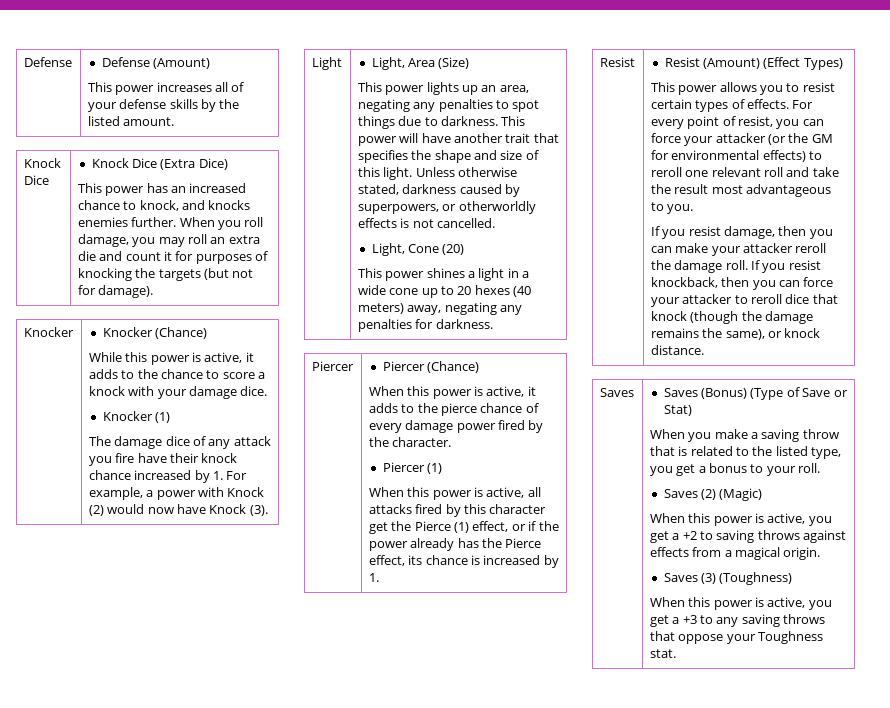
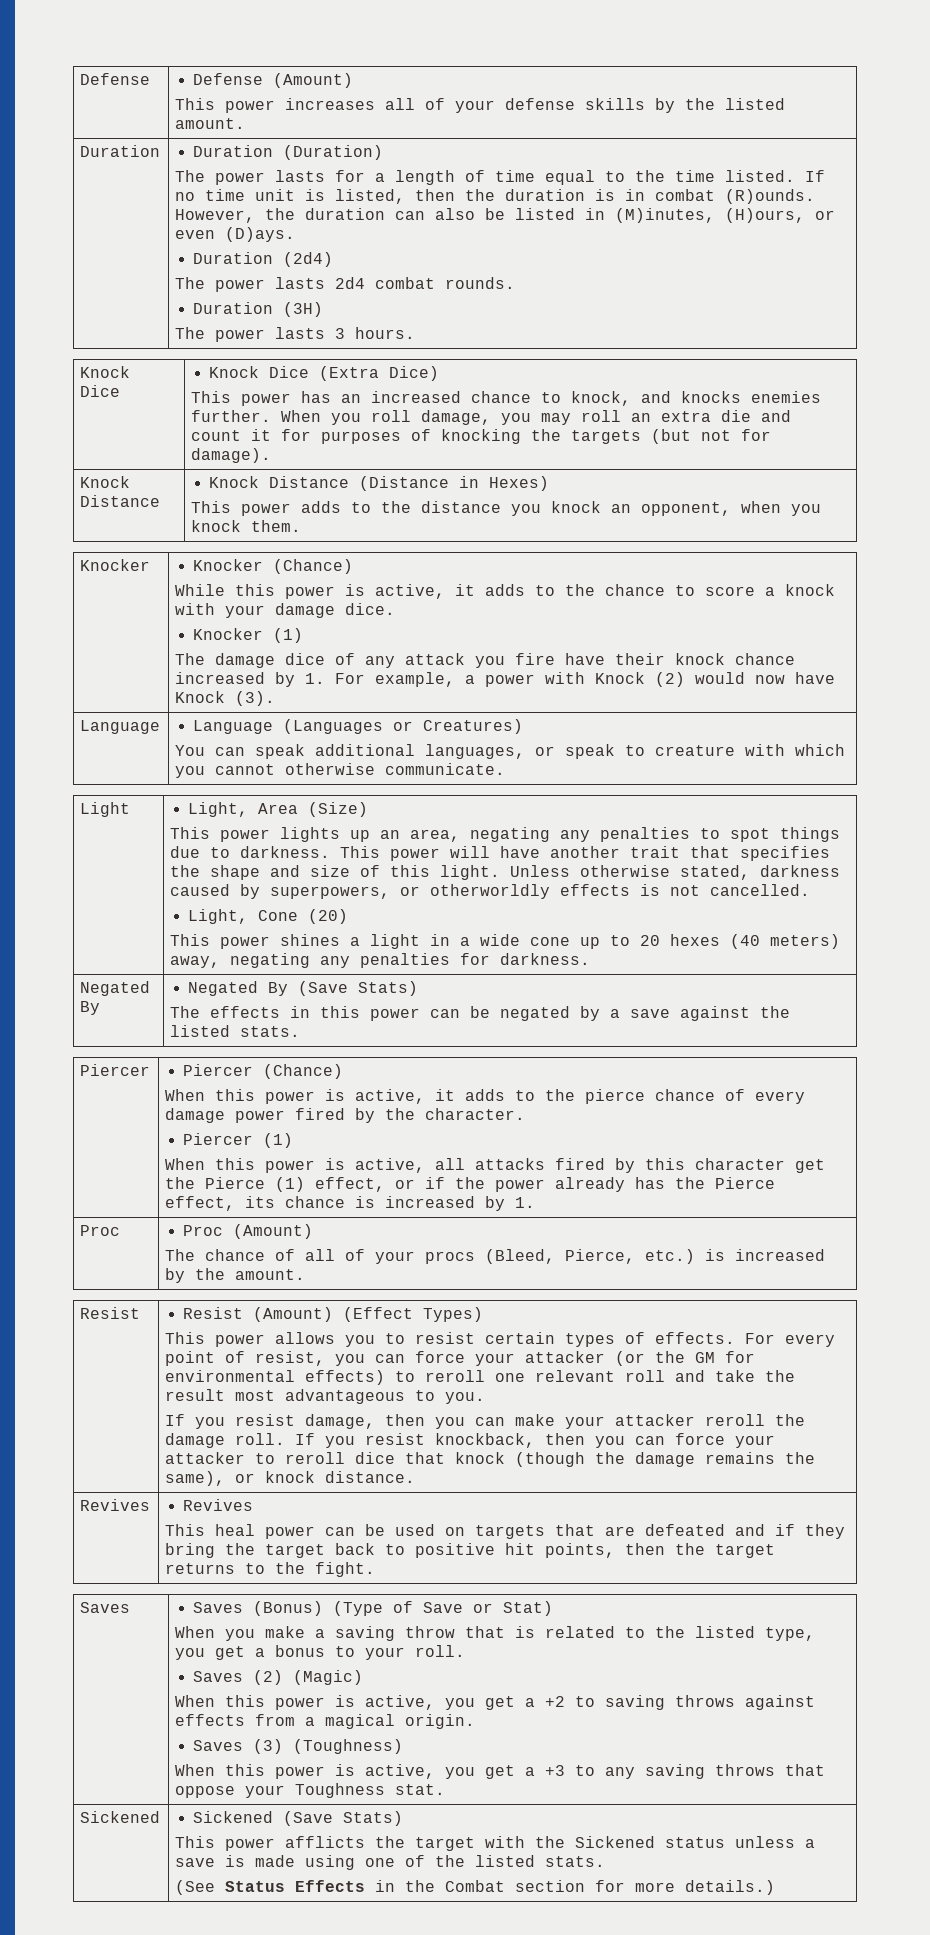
(175, 121) none -> [80,145,161,157] [192,145,383,160] [175,170,826,185] [175,189,816,204] [175,208,836,223] [175,227,296,242] [192,252,333,267] [175,277,516,292] [192,302,323,317] [175,327,416,342] // Duration | Duration (Duration) // The power lasts for a length of time equal to the time listed. If no time unit is listed, then the duration is in combat (R)ounds. However, the duration can also be listed in (M)inutes, (H)ours, or even (D)ays. // Duration (2d4) // The power lasts 2d4 combat rounds. // Duration (3H) // The power lasts 3 hours.
(154, 291) none -> [80,476,131,488] [80,495,161,507] [208,476,549,491] [191,501,822,516] [191,520,302,532] // Knock Distance | Knock Distance (Distance in Hexes) // This power adds to the distance you knock an opponent, when you knock them.
(268, 510) none -> [80,720,161,734] [192,719,523,734] [175,744,846,759] [175,763,506,778] // Language | Language (Languages or Creatures) // You can speak additional languages, or speak to creature with which you cannot otherwise communicate.
(493, 324) none -> [80,981,151,996] [80,1001,101,1015] [187,981,418,996] [170,1006,791,1021] [170,1025,301,1037] // Negated By | Negated By (Save Stats) // The effects in this power can be negated by a save against the listed stats.
(379, 577) none -> [80,1225,121,1236] [182,1224,313,1239] [165,1249,826,1264] [165,1268,306,1283] // Proc | Proc (Amount) // The chance of all of your procs (Bleed, Pierce, etc.) is increased by the amount.
(704, 350) none -> [80,1499,151,1511] [182,1499,253,1511] [165,1524,846,1539] [165,1543,776,1558] [165,1562,376,1577] // Revives | Revives // This heal power can be used on targets that are defeated and if they bring the target back to positive hit points, then the target returns to the fight.
(676, 653) none -> [80,1811,161,1823] [192,1811,403,1826] [175,1836,816,1851] [175,1855,606,1870] [175,1880,776,1895] // Sickened | Sickened (Save Stats) // This power afflicts the target with the Sickened status unless a save is made using one of the listed stats. // (See Status Effects in the Combat section for more details.)

